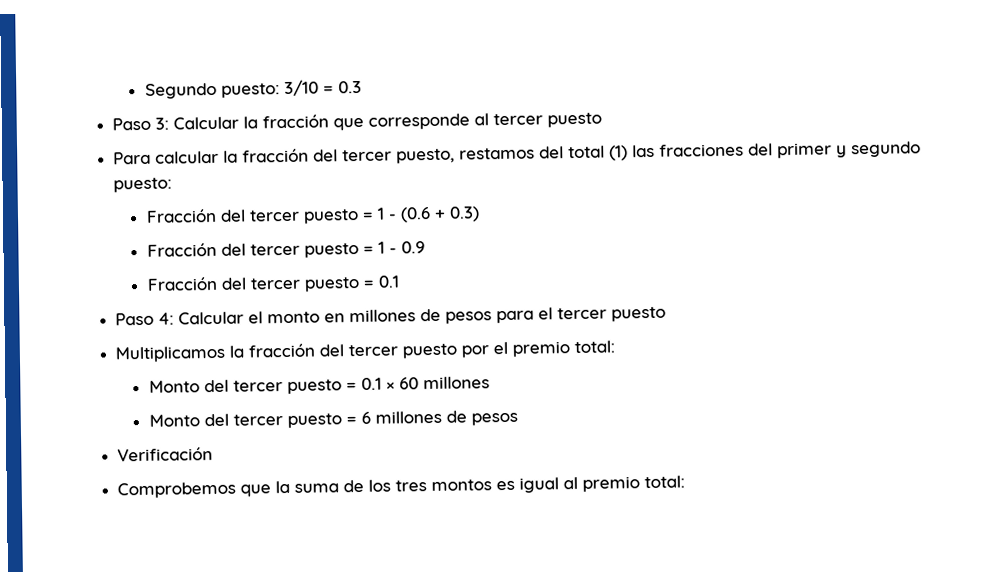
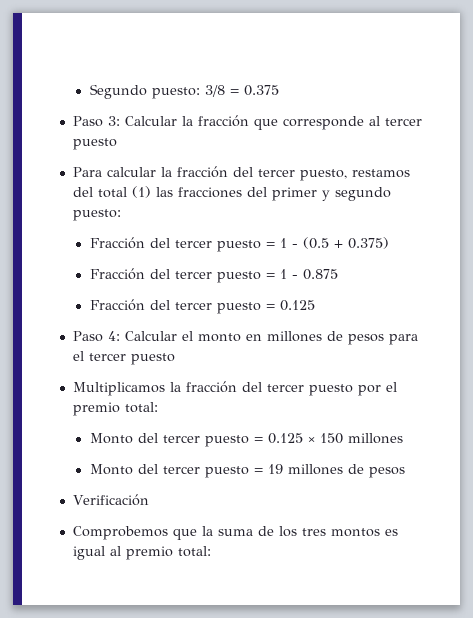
[283,79,362,97] 3/10 = 0.3 -> [204,85,279,97] 3/8 = 0.375
[399,206,480,223] [146,241,425,258] [146,275,400,292] (0.6 + 0.3) // Fracción del tercer puesto = 1 - 0.9 // Fracción del tercer puesto = 0.1 -> [302,237,389,249] [89,268,338,283] [89,299,315,314] (0.5 + 0.375) // Fracción del tercer puesto = 1 - 0.875 // Fracción del tercer puesto = 0.125
[360,377,419,390] 0.1 × 60 -> [267,433,343,444] 0.125 × 150
[360,411,371,424] 6 -> [267,464,283,474] 19

